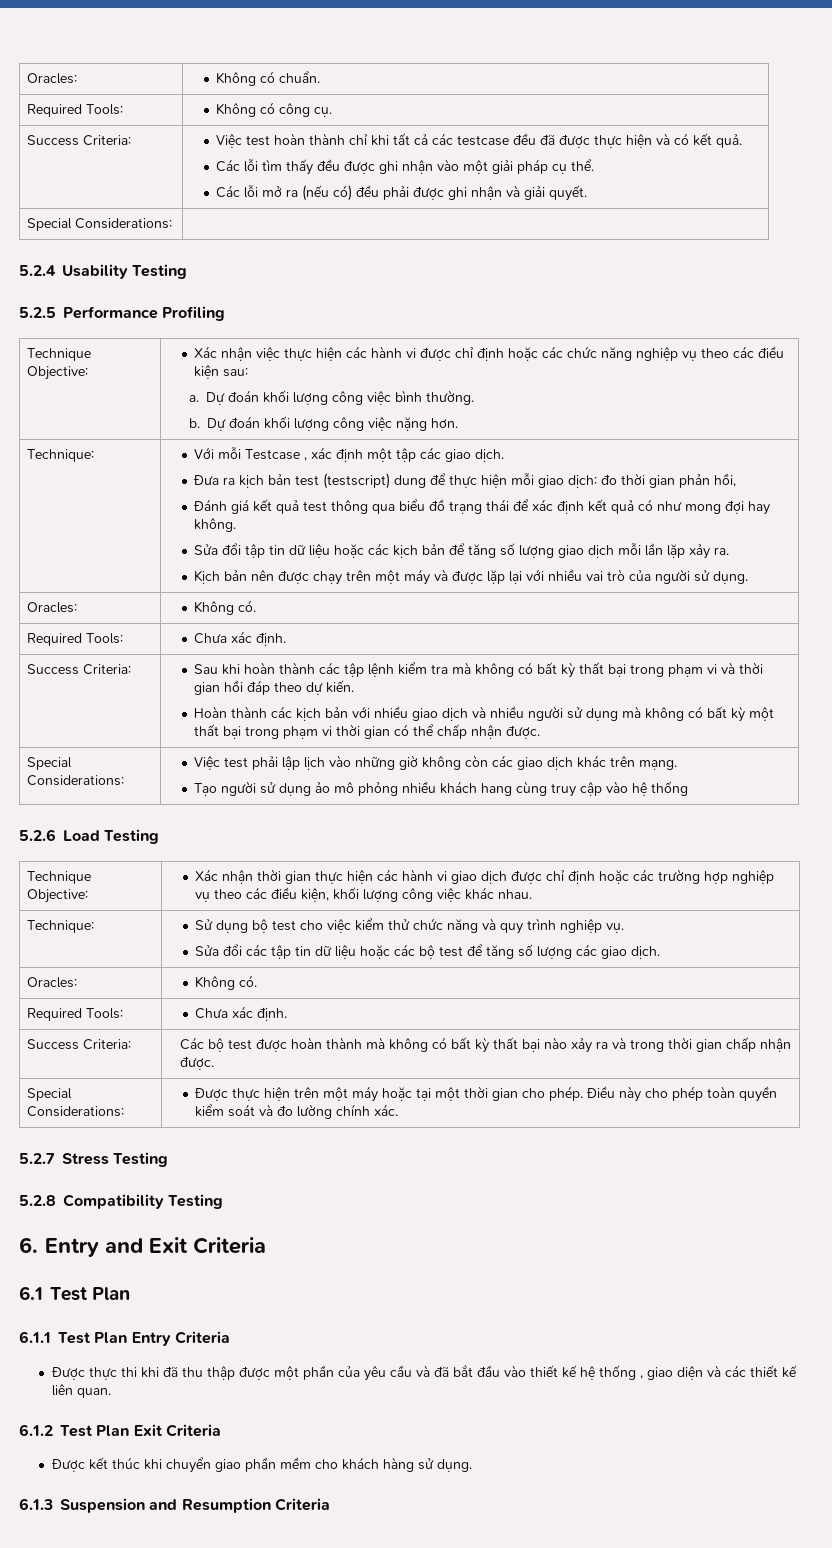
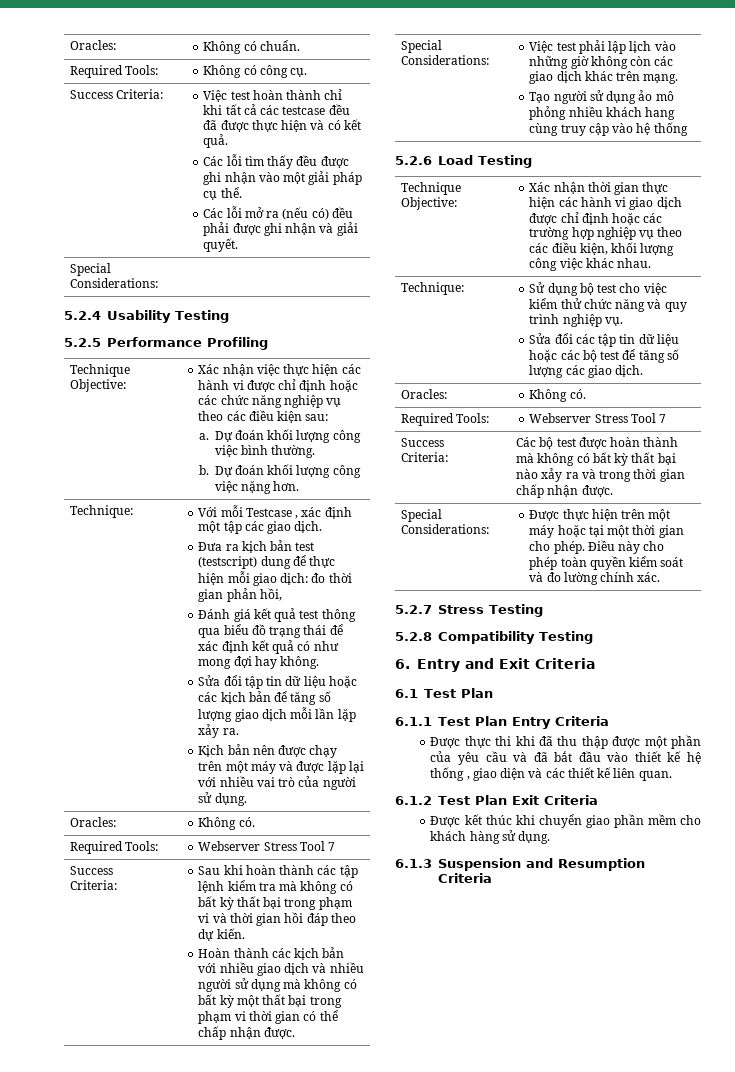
[194,631,287,646] Chưa xác định. -> [198,841,336,851] Webserver Stress Tool 7
[195,1006,288,1021] Chưa xác định. -> [529,413,667,423] Webserver Stress Tool 7

